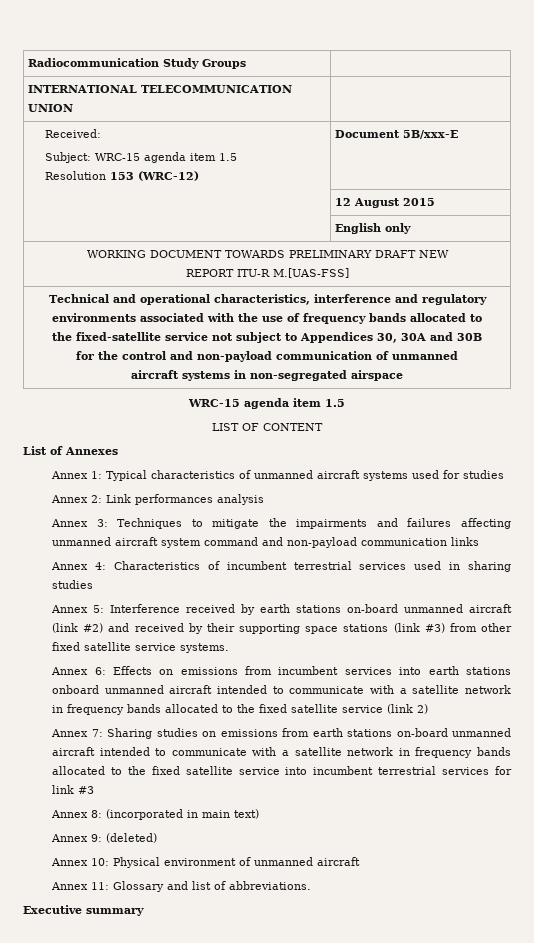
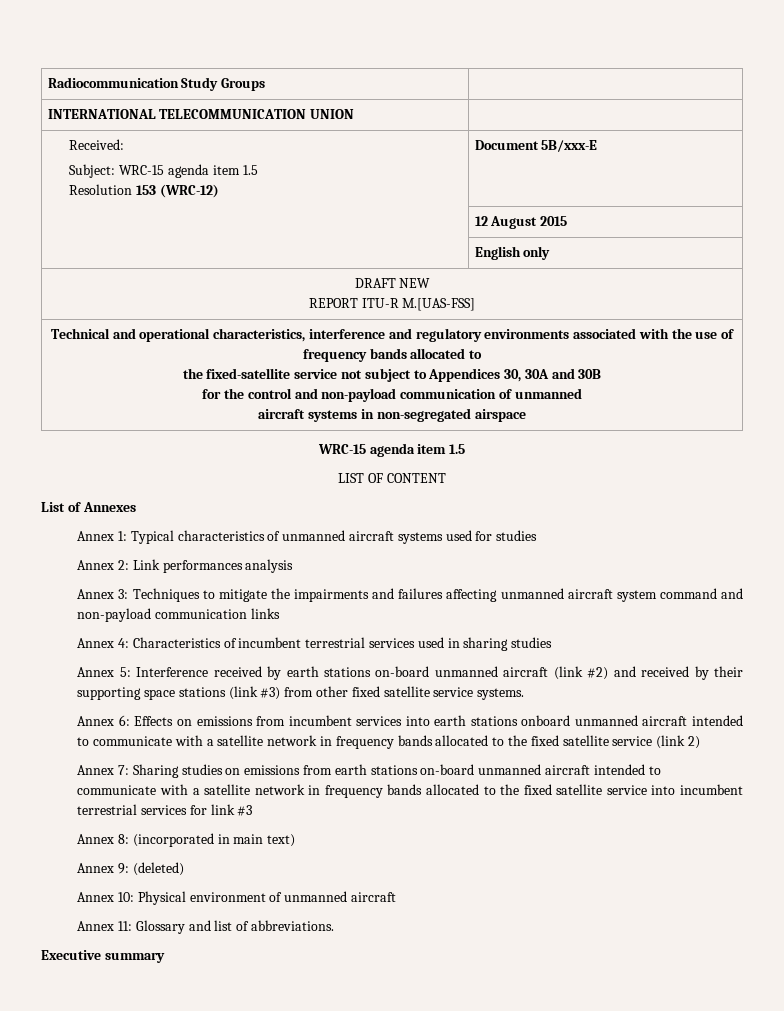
[86,250,372,258] WORKING DOCUMENT TOWARDS PRELIMINARY -> (551, 253) none

